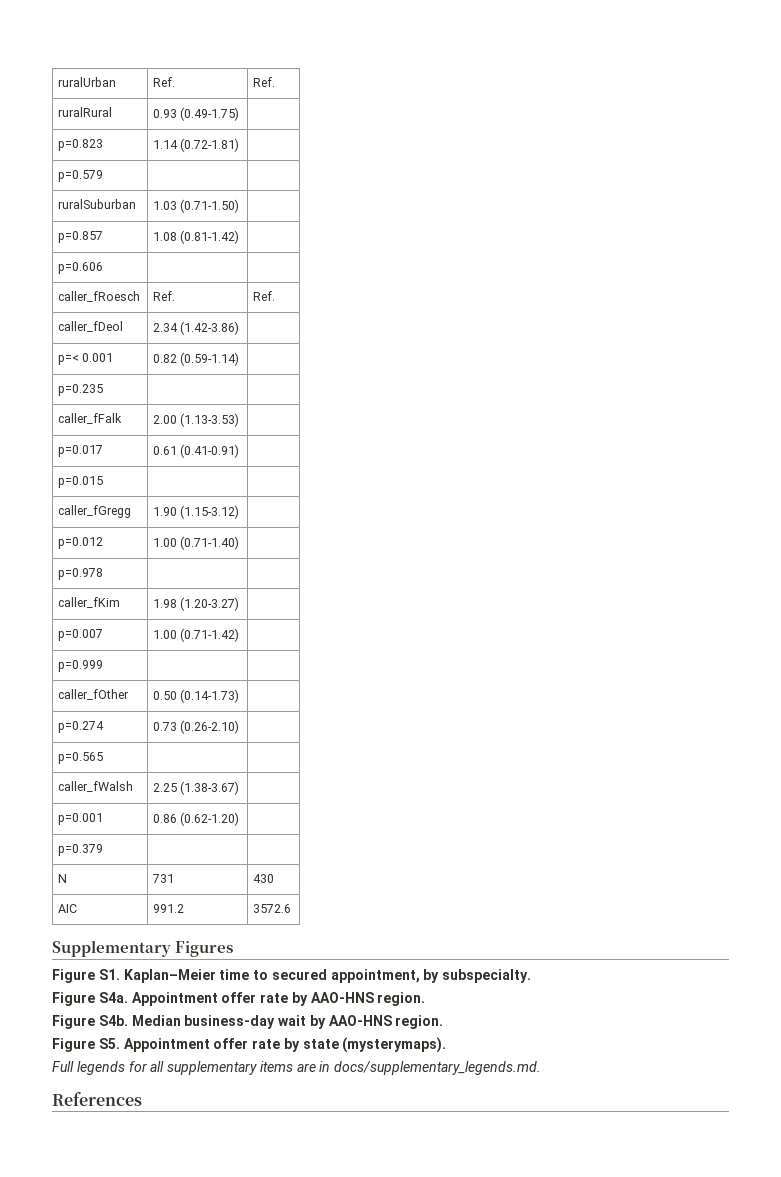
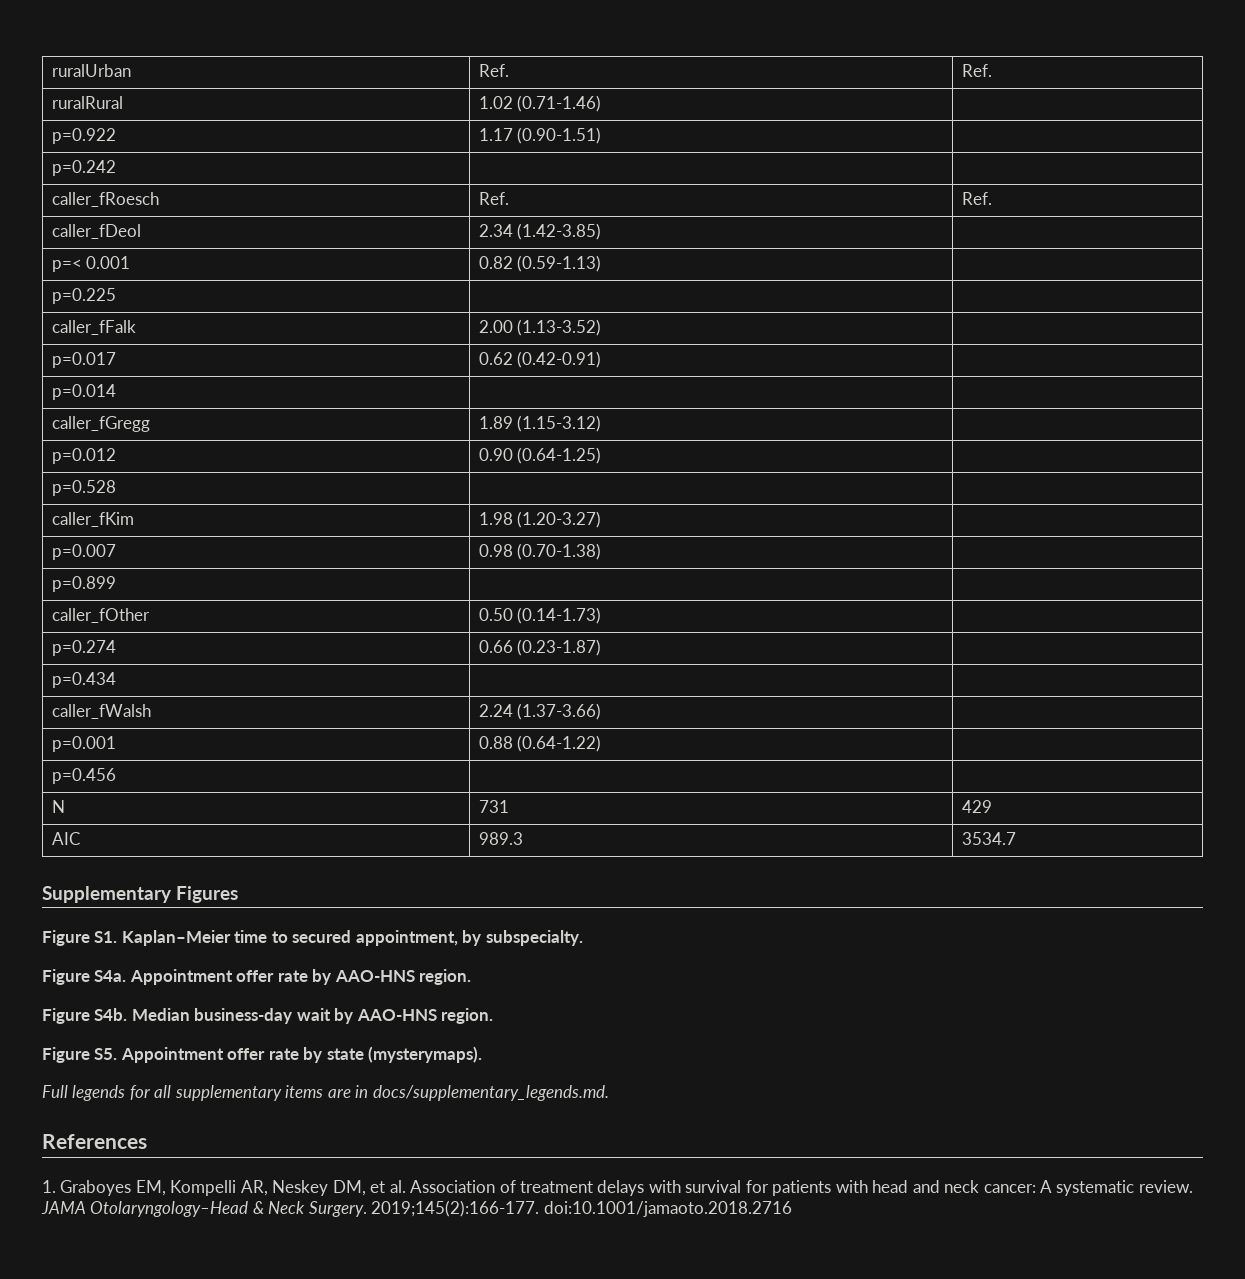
[153,107,240,121] [58,139,104,151] [153,138,240,152] [58,170,104,182] [58,199,137,209] [153,199,240,213] [58,231,104,243] [153,230,240,244] [58,262,104,274] 0.93 (0.49-1.75) | // p=0.823 | 1.14 (0.72-1.81) | // p=0.579 | | // ruralSuburban | 1.03 (0.71-1.50) | // p=0.857 | 1.08 (0.81-1.42) | // p=0.606 -> [478,95,602,112] [51,128,116,144] [478,127,602,144] [51,160,116,176] 1.02 (0.71-1.46) | // p=0.922 | 1.17 (0.90-1.51) | // p=0.242
[180,321,240,335] (1.42-3.86) -> [517,223,602,240] (1.42-3.85)
[180,352,240,366] [58,384,104,396] (0.59-1.14) | // p=0.235 -> [517,255,602,272] [51,288,116,304] (0.59-1.13) | // p=0.225
[180,413,240,427] (1.13-3.53) -> [517,319,602,336] (1.13-3.52)
[153,444,240,458] [58,476,104,488] 0.61 (0.41-0.91) | // p=0.015 -> [478,351,602,368] [51,384,116,400] 0.62 (0.42-0.91) | // p=0.014
[153,507,178,516] 1.90 -> [478,416,513,429] 1.89
[153,536,240,550] [58,568,104,580] 1.00 (0.71-1.40) | // p=0.978 -> [478,447,602,464] [51,480,116,496] 0.90 (0.64-1.25) | // p=0.528
[153,628,240,642] [58,660,104,672] 1.00 (0.71-1.42) | // p=0.999 -> [478,543,602,560] [51,576,116,592] 0.98 (0.70-1.38) | // p=0.899
[153,720,240,734] [58,752,104,764] 0.73 (0.26-2.10) | // p=0.565 -> [478,639,602,656] [51,672,116,688] 0.66 (0.23-1.87) | // p=0.434
[153,781,240,795] 2.25 (1.38-3.67) -> [478,703,602,720] 2.24 (1.37-3.66)
[153,812,240,826] [58,844,104,856] 0.86 (0.62-1.20) | // p=0.379 -> [478,735,602,752] [51,768,116,784] 0.88 (0.64-1.22) | // p=0.456
[253,874,275,883] 430 -> [961,800,992,813] 429
[153,904,185,913] [253,904,292,913] 991.2 | 3572.6 -> [478,832,523,845] [961,832,1016,845] 989.3 | 3534.7
(142, 1099) none -> [42,1180,1193,1196] [41,1200,792,1217] // 1. Graboyes EM, Kompelli AR, Neskey DM, et al. Association of treatment delays with survival for patients with head and neck cancer: A systematic review. JAMA Otolaryngology–Head & Neck Surgery. 2019;145(2):166-177. doi:10.1001/jamaoto.2018.2716

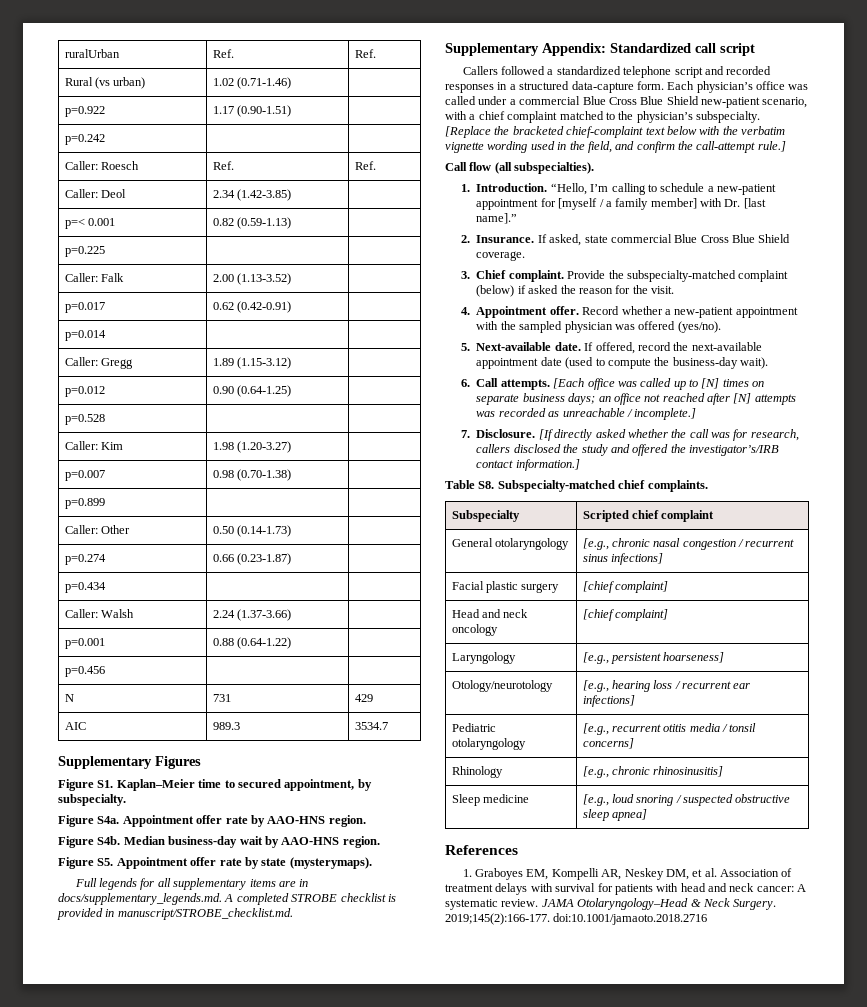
[51,96,123,109] ruralRural -> [64,77,146,89] Rural (vs urban)
[51,192,159,207] [478,192,509,205] [961,192,992,205] [51,224,141,239] caller_fRoesch | Ref. | Ref. // caller_fDeol -> [64,161,139,170] [212,161,234,170] [354,161,376,170] [64,189,126,198] Caller: Roesch | Ref. | Ref. // Caller: Deol
[51,320,136,335] caller_fFalk -> [64,273,124,282] Caller: Falk
[51,416,150,432] caller_fGregg -> [64,357,133,369] Caller: Gregg
[51,512,134,527] caller_fKim -> [64,441,123,450] Caller: Kim
[51,608,150,623] caller_fOther -> [64,525,130,534] Caller: Other
[51,704,151,719] caller_fWalsh -> [64,609,134,618] Caller: Walsh
(609, 1093) none -> [224,893,396,905] [57,908,293,920] [445,43,755,56] [462,66,772,78] [445,81,809,93] [445,96,808,108] [445,111,760,123] [445,126,785,138] [445,141,786,153] [445,162,595,174] [460,183,777,195] [476,198,766,210] [476,213,518,224] [460,234,791,246] [476,251,526,261] [460,270,789,282] [476,285,675,297] [460,306,798,318] [476,321,721,333] [460,342,762,354] [476,357,769,369] [460,378,765,390] [476,393,796,405] [476,408,697,420] [460,429,799,441] [476,444,780,456] [476,459,580,471] [445,480,708,492] [451,510,520,522] [582,510,715,522] [451,538,569,550] [582,538,795,550] [582,553,663,565] [451,581,560,593] [582,581,668,593] [451,609,529,618] [451,624,498,636] [582,609,668,621] [451,652,516,664] [582,652,725,664] [451,680,553,692] [582,680,751,692] [582,695,635,707] [451,723,496,732] [451,738,526,750] [582,723,757,735] [582,738,634,749] [451,766,503,778] [582,766,724,778] [451,794,529,806] [582,794,791,806] [582,809,647,821] A completed STROBE checklist is provided in manuscript/STROBE_checklist.md. // Supplementary Appendix: Standardized call script // Callers followed a standardized telephone script and recorded responses in a structured data-capture form. Each physician’s office was called under a commercial Blue Cross Blue Shield new-patient scenario, with a chief complaint matched to the physician’s subspecialty. [Replace the bracketed chief-complaint text below with the verbatim vignette wording used in the field, and confirm the call-attempt rule.] // Call flow (all subspecialties). // 1. Introduction. “Hello, I’m calling to schedule a new-patient appointment for [myself / a family member] with Dr. [last name].” // 2. Insurance. If asked, state commercial Blue Cross Blue Shield coverage. // 3. Chief complaint. Provide the subspecialty-matched complaint (below) if asked the reason for the visit. // 4. Appointment offer. Record whether a new-patient appointment with the sampled physician was offered (yes/no). // 5. Next-available date. If offered, record the next-available appointment date (used to compute the business-day wait). // 6. Call attempts. [Each office was called up to [N] times on separate business days; an office not reached after [N] attempts was recorded as unreachable / incomplete.] // 7. Disclosure. [If directly asked whether the call was for research, callers disclosed the study and offered the investigator’s/IRB contact information.] // Table S8. Subspecialty-matched chief complaints. // Subspecialty | Scripted chief complaint // General otolaryngology | [e.g., chronic nasal congestion / recurrent sinus infections] // Facial plastic surgery | [chief complaint] // Head and neck oncology | [chief complaint] // Laryngology | [e.g., persistent hoarseness] // Otology/neurotology | [e.g., hearing loss / recurrent ear infections] // Pediatric otolaryngology | [e.g., recurrent otitis media / tonsil concerns] // Rhinology | [e.g., chronic rhinosinusitis] // Sleep medicine | [e.g., loud snoring / suspected obstructive sleep apnea]

